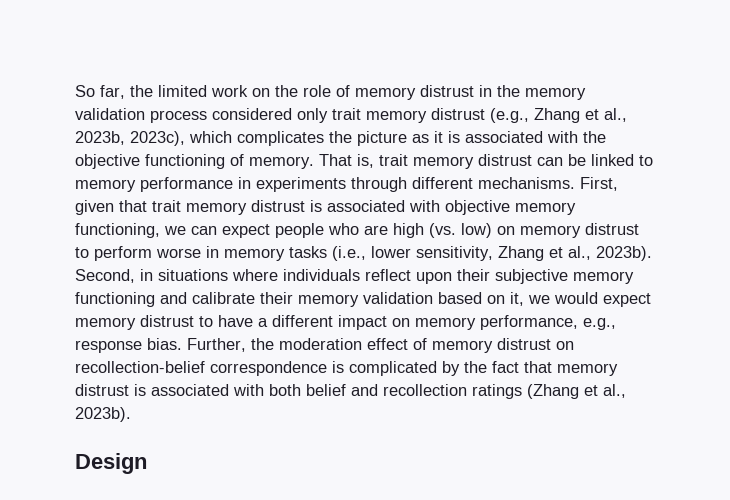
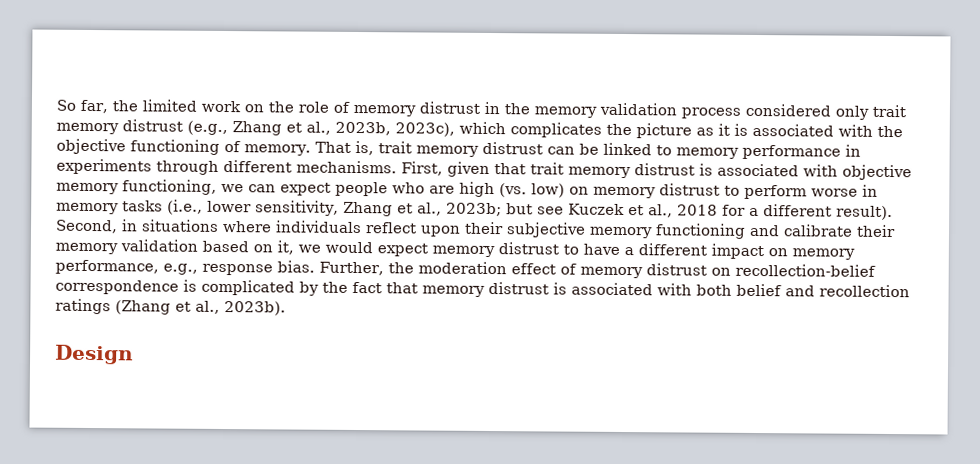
[596,246,652,261] 2023b). -> [445,202,893,221] 2023b; but see Kuczek et al., 2018 for a different result).

